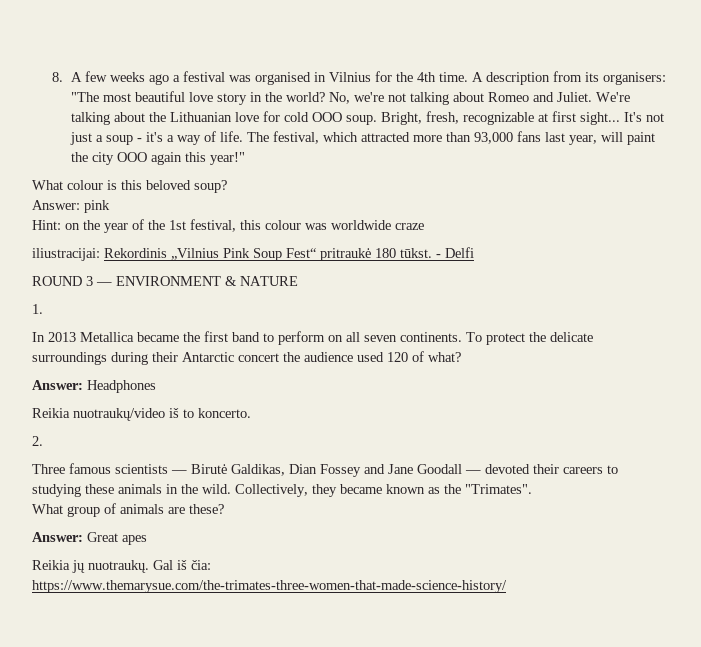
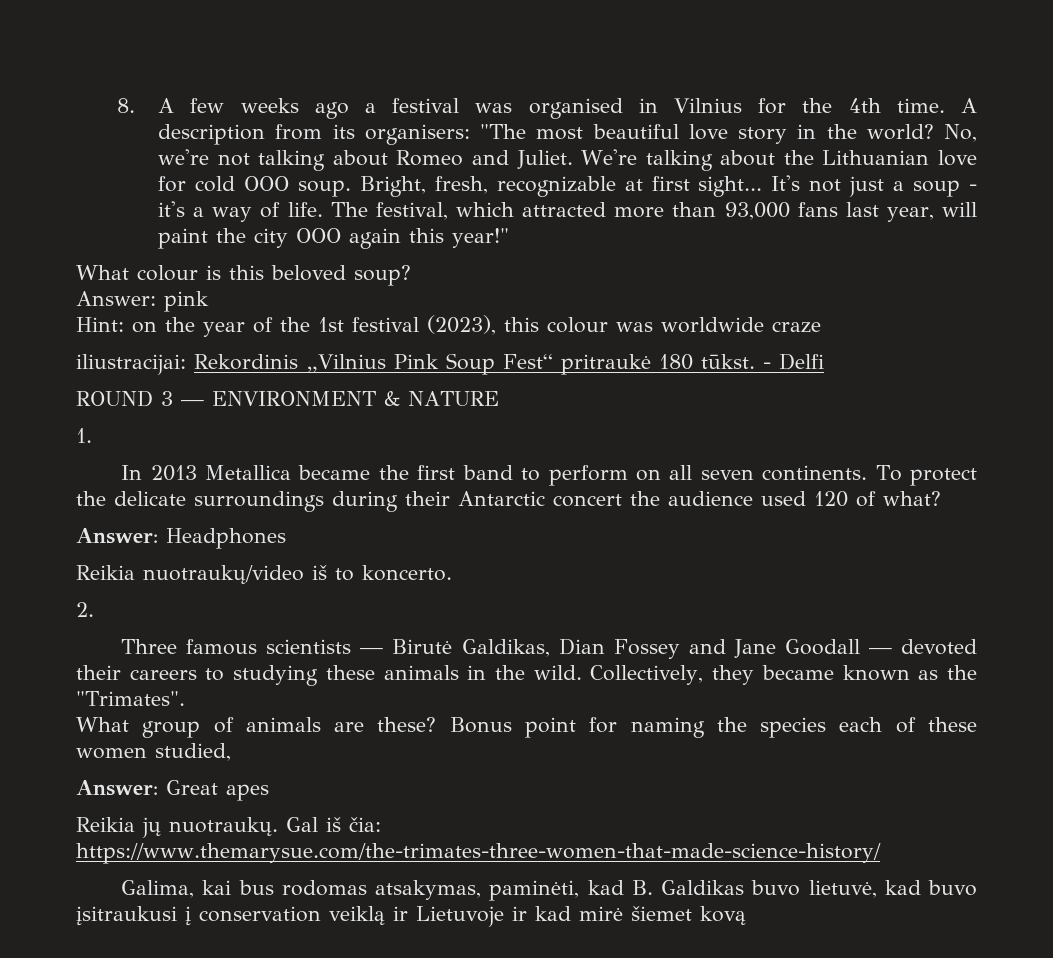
[190,219,236,232] festival, -> [352,315,496,335] festival (2023),
(224, 509) none -> [449,717,978,738] [76,743,231,761] Bonus point for naming the species each of these women studied,
(507, 586) none -> [121,880,977,901] [76,906,746,927] // Galima, kai bus rodomas atsakymas, paminėti, kad B. Galdikas buvo lietuvė, kad buvo įsitraukusi į conservation veiklą ir Lietuvoje ir kad mirė šiemet kovą

